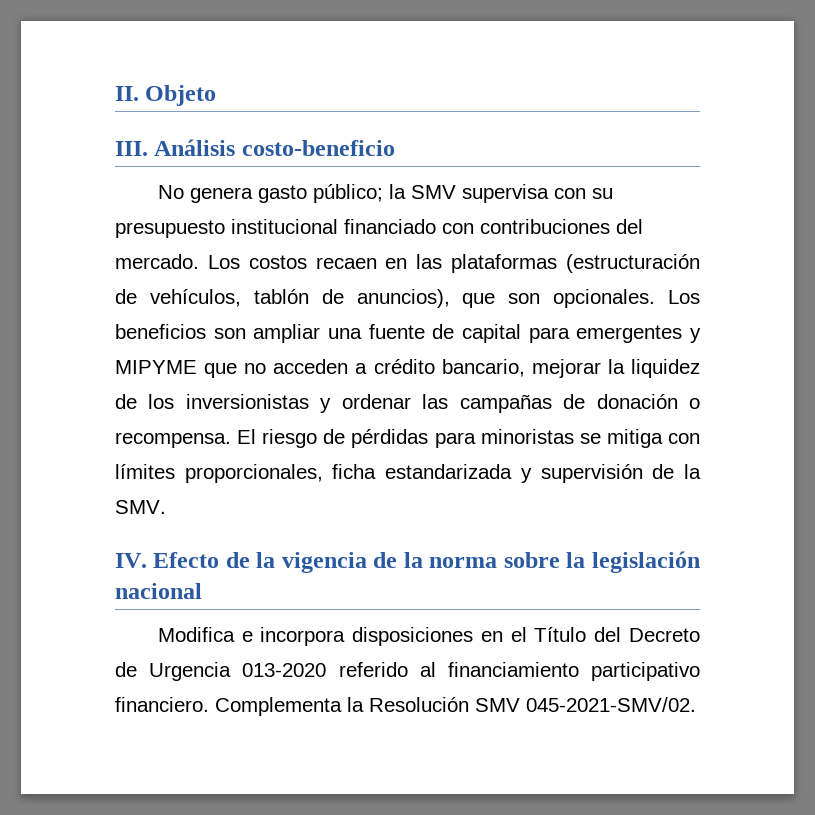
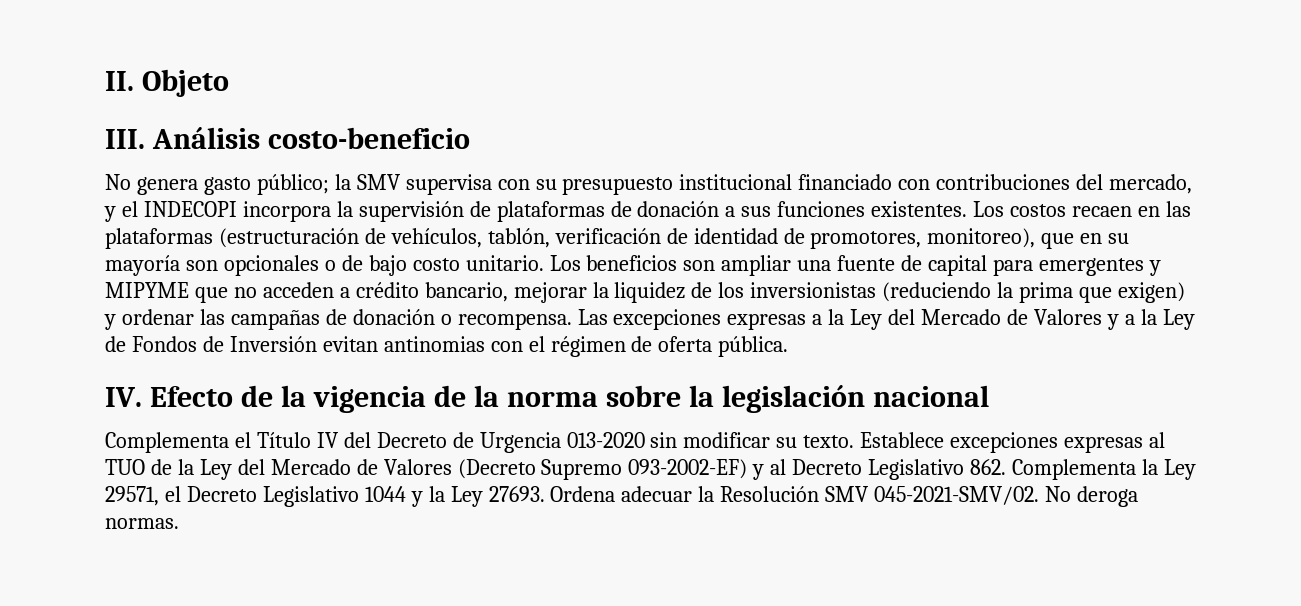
[115,254,199,269] mercado. -> [1109,174,1193,194] [104,201,968,222] mercado, y el INDECOPI incorpora la supervisión de plataformas de donación a sus funciones existentes.
[253,289,656,308] tablón de anuncios), que son opcionales. -> [487,228,1130,249] [105,255,544,276] tablón, verificación de identidad de promotores, monitoreo), que en su mayoría son opcionales o de bajo costo unitario.
(309, 401) none -> [882,282,1185,303] (reduciendo la prima que exigen)
[237,429,700,448] [115,464,701,483] [115,500,166,514] El riesgo de pérdidas para minoristas se mitiga con límites proporcionales, ficha estandarizada y supervisión de la SMV. -> [577,309,1195,330] [105,336,789,357] Las excepciones expresas a la Ley del Mercado de Valores y a la Ley de Fondos de Inversión evitan antinomias con el régimen de oferta pública.
[157,627,503,646] Modifica e incorpora disposiciones en -> [105,432,229,453] Complementa
(587, 634) none -> [316,432,339,448] IV
[338,662,700,681] [115,697,696,716] referido al financiamiento participativo financiero. Complementa la Resolución SMV 045-2021-SMV/02. -> [650,432,1166,453] [105,459,1196,480] [105,486,1139,507] [105,518,179,529] sin modificar su texto. Establece excepciones expresas al TUO de la Ley del Mercado de Valores (Decreto Supremo 093-2002-EF) y al Decreto Legislativo 862. Complementa la Ley 29571, el Decreto Legislativo 1044 y la Ley 27693. Ordena adecuar la Resolución SMV 045-2021-SMV/02. No deroga normas.

